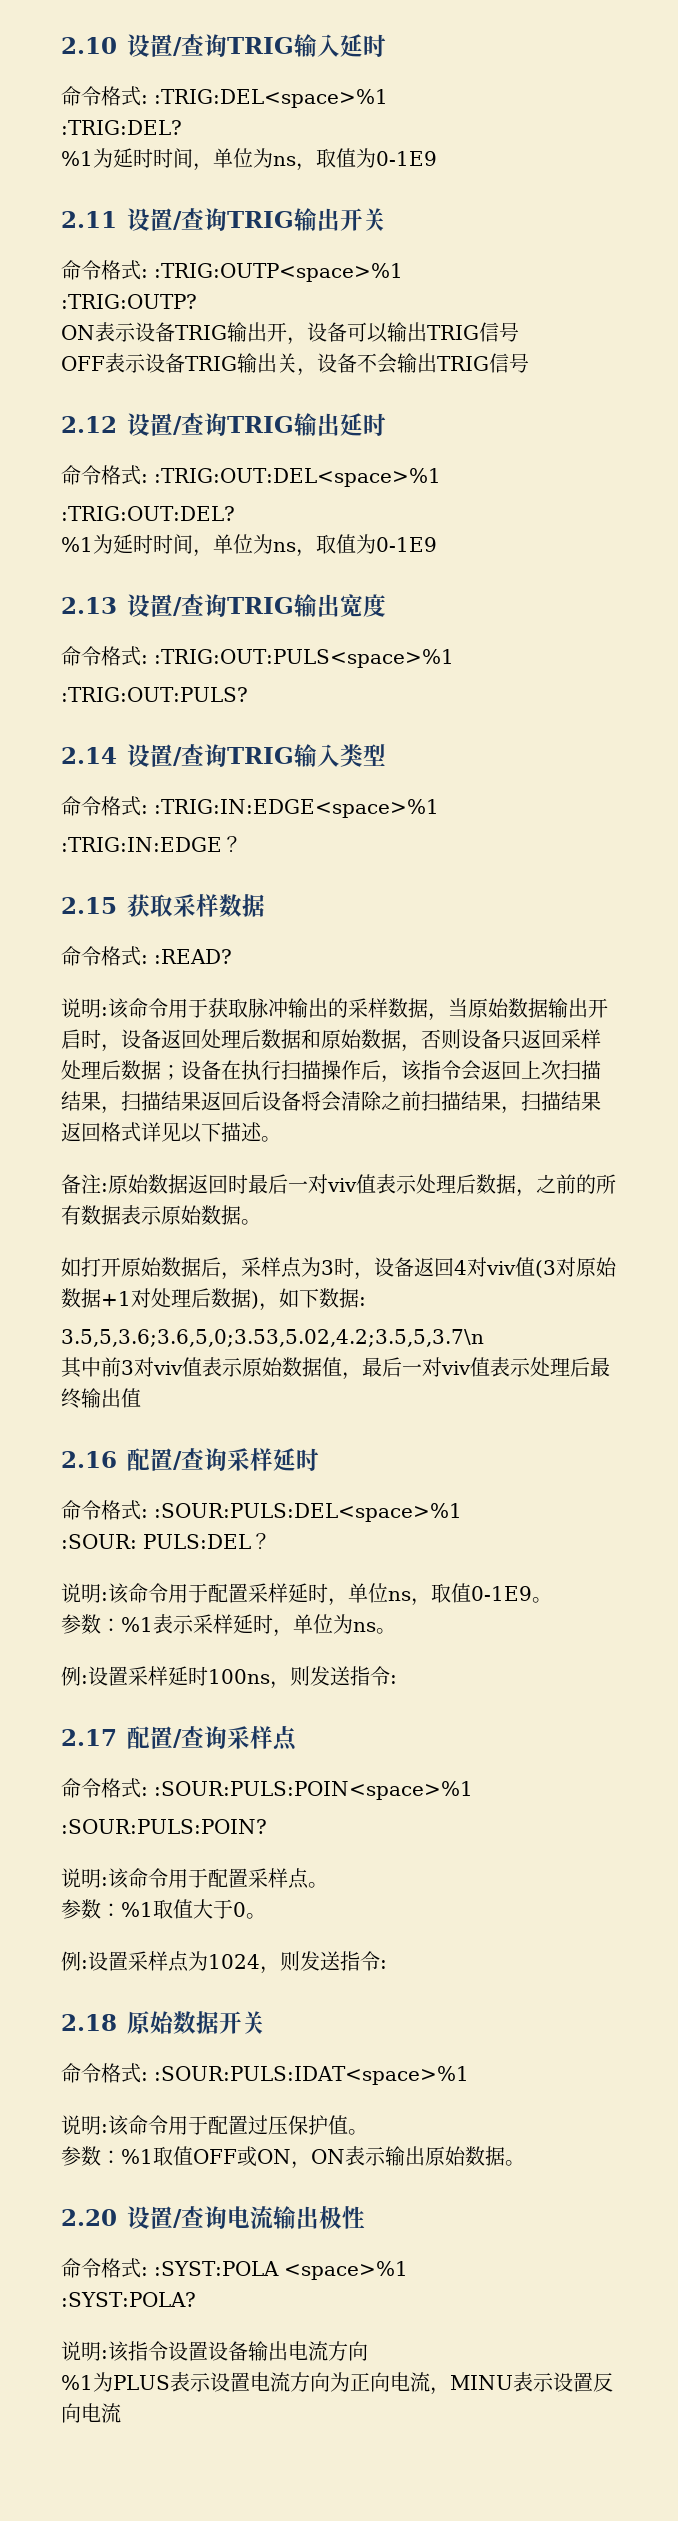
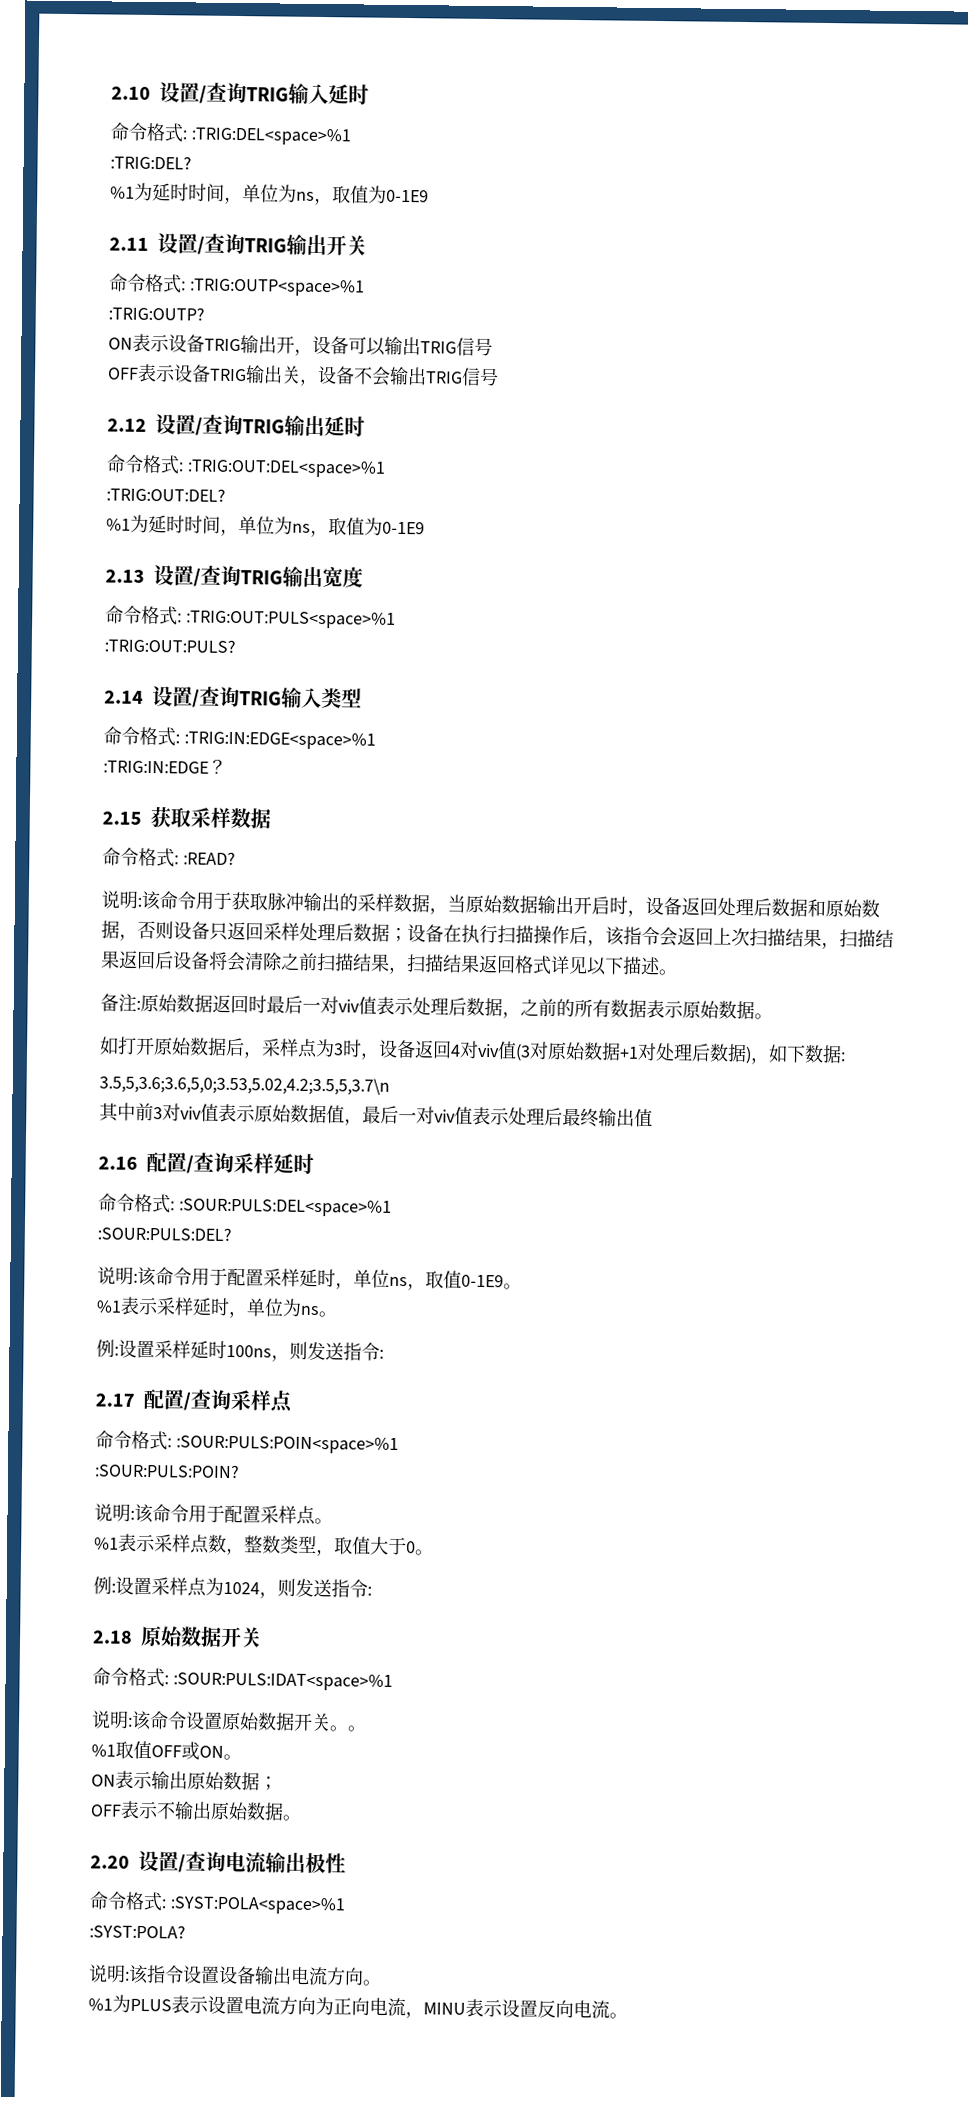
[61,1533,271,1550] :SOUR: PULS:DEL？ -> [97,1226,232,1242] :SOUR:PULS:DEL?
[61,1614,121,1634] 参数： -> (522, 1286) none
[61,1899,153,1919] 参数：%1 -> [94,1533,335,1557] %1表示采样点数，整数类型，
[168,2115,368,2135] [61,2146,121,2166] 用于配置过压保护值。 // 参数： -> [185,1711,367,1732] 设置原始数据开关。。 //
[291,2161,311,2169] ， -> [223,1753,242,1761] 。 //
(505, 2156) none -> [259,1776,278,1791] [90,1800,284,1821] ； // OFF表示不输出原始数据
[154,2261,408,2280] :SYST:POLA <space>%1 -> [169,1896,345,1915] :SYST:POLA<space>%1
(368, 2351) none -> [362,1979,382,1986] 。
(121, 2413) none -> [609,2012,628,2019] 。

